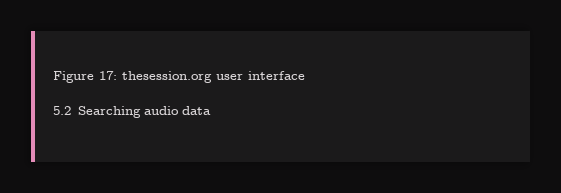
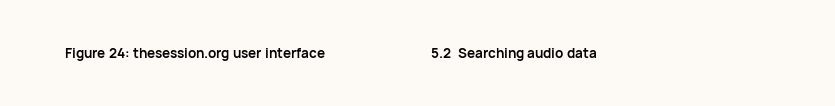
[99,71,117,80] 17: -> [108,48,130,58] 24:

